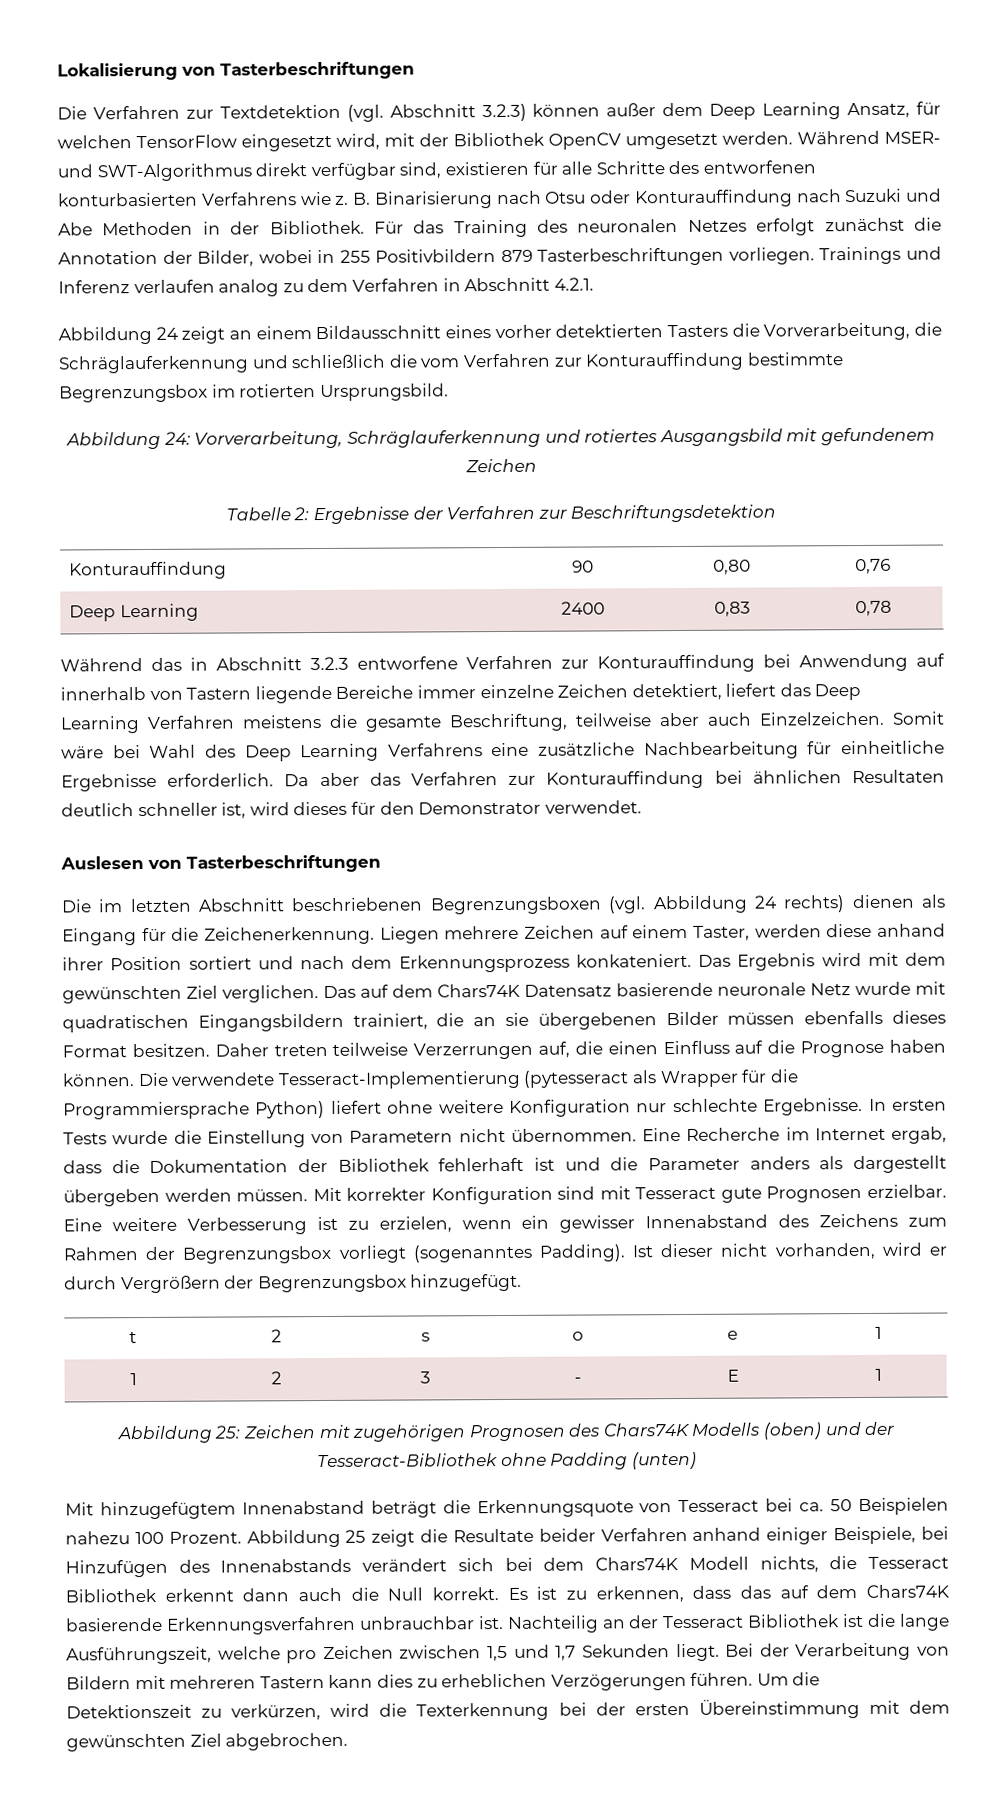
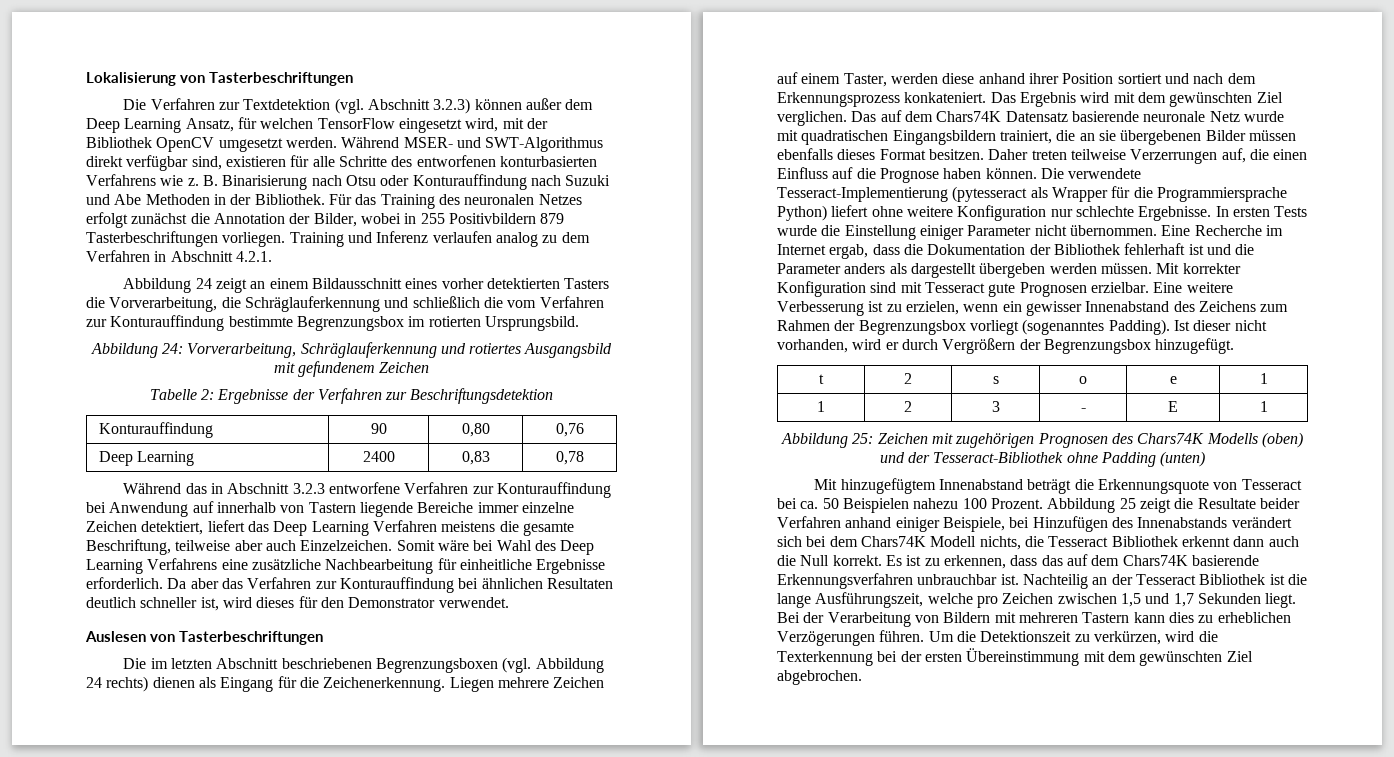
[819,246,902,265] Trainings -> [289,232,344,247] Training
[311,1130,454,1144] von Parametern -> [919,225,1032,240] einiger Parameter

